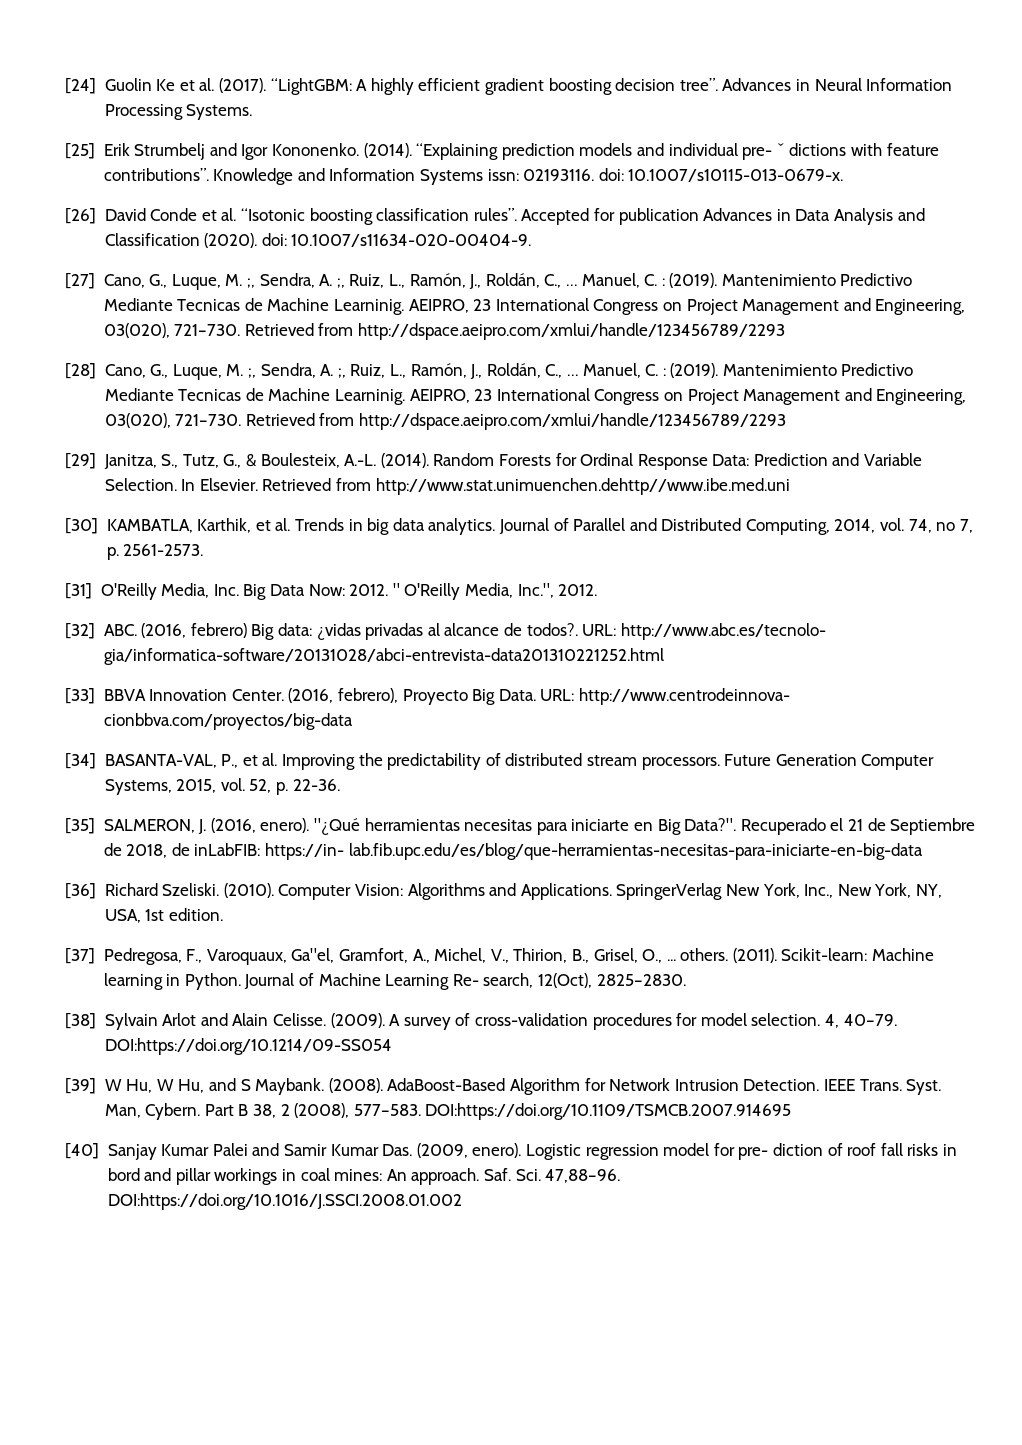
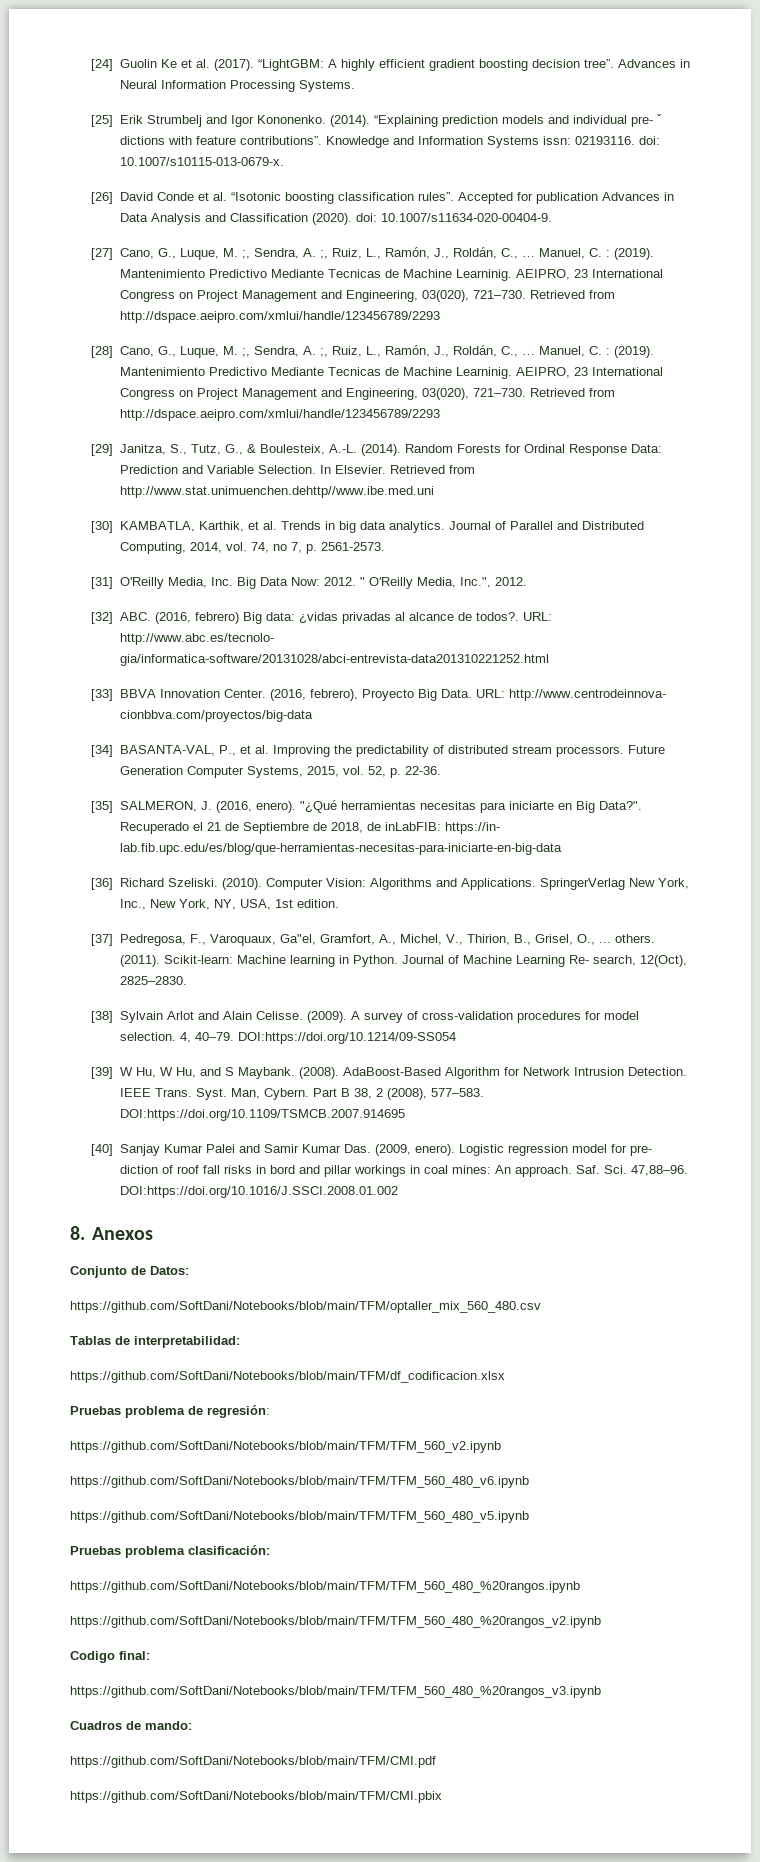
(462, 1201) none -> [70,1226,153,1240] [70,1266,189,1278] [70,1301,541,1313] [70,1336,240,1348] [70,1371,505,1383] [70,1405,270,1418] [70,1441,501,1453] [70,1476,529,1488] [70,1511,529,1523] [70,1545,270,1558] [70,1581,580,1593] [70,1616,601,1628] [70,1651,150,1663] [70,1686,601,1698] [70,1721,192,1730] [70,1756,436,1768] [70,1791,442,1803] // 8. Anexos // Conjunto de Datos: // https://github.com/SoftDani/Notebooks/blob/main/TFM/optaller_mix_560_480.csv // Tablas de interpretabilidad: // https://github.com/SoftDani/Notebooks/blob/main/TFM/df_codificacion.xlsx // Pruebas problema de regresión: // https://github.com/SoftDani/Notebooks/blob/main/TFM/TFM_560_v2.ipynb // https://github.com/SoftDani/Notebooks/blob/main/TFM/TFM_560_480_v6.ipynb // https://github.com/SoftDani/Notebooks/blob/main/TFM/TFM_560_480_v5.ipynb // Pruebas problema clasificación: // https://github.com/SoftDani/Notebooks/blob/main/TFM/TFM_560_480_%20rangos.ipynb // https://github.com/SoftDani/Notebooks/blob/main/TFM/TFM_560_480_%20rangos_v2.ipynb // Codigo final: // https://github.com/SoftDani/Notebooks/blob/main/TFM/TFM_560_480_%20rangos_v3.ipynb // Cuadros de mando: // https://github.com/SoftDani/Notebooks/blob/main/TFM/CMI.pdf // https://github.com/SoftDani/Notebooks/blob/main/TFM/CMI.pbix

